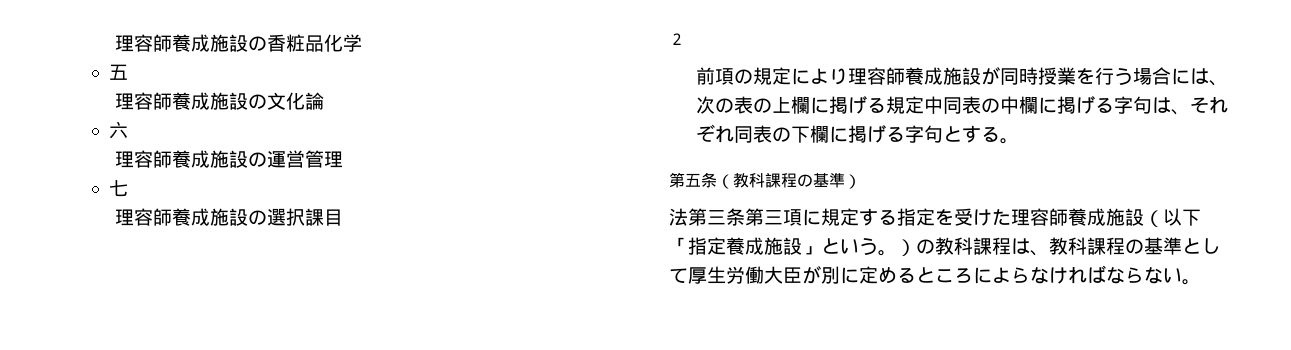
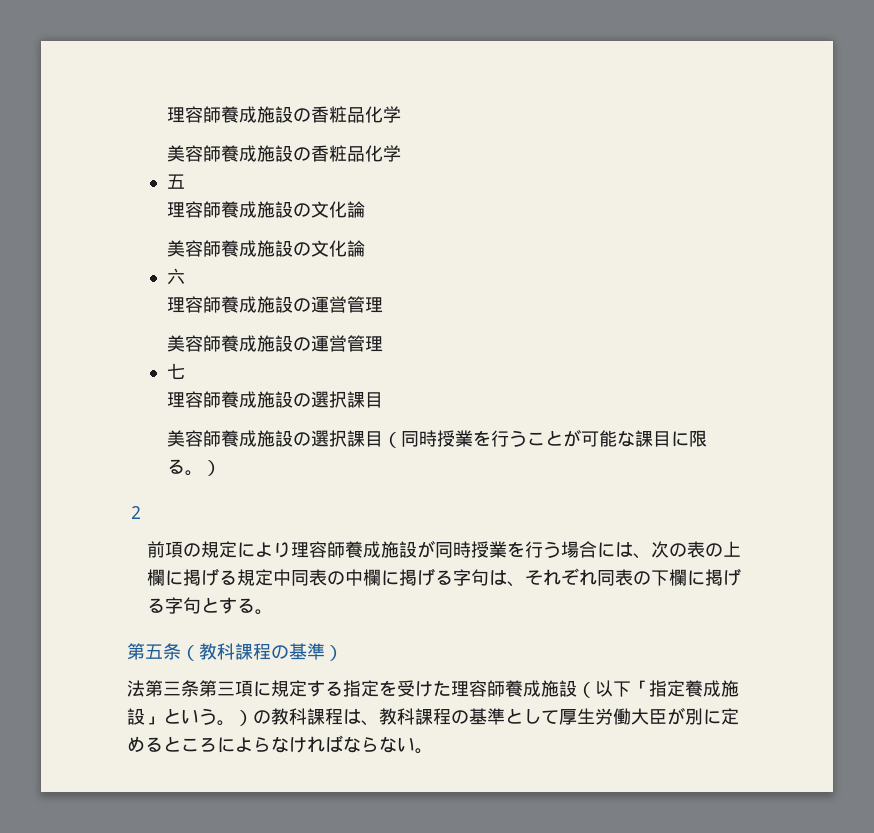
(362, 43) none -> [166,145,401,162] // 美容師養成施設の香粧品化学
(324, 101) none -> [166,240,365,257] // 美容師養成施設の文化論
(343, 159) none -> [166,335,383,352] // 美容師養成施設の運営管理
(343, 217) none -> [166,429,707,448] [166,459,221,476] // 美容師養成施設の選択課目（同時授業を行うことが可能な課目に限る。）

